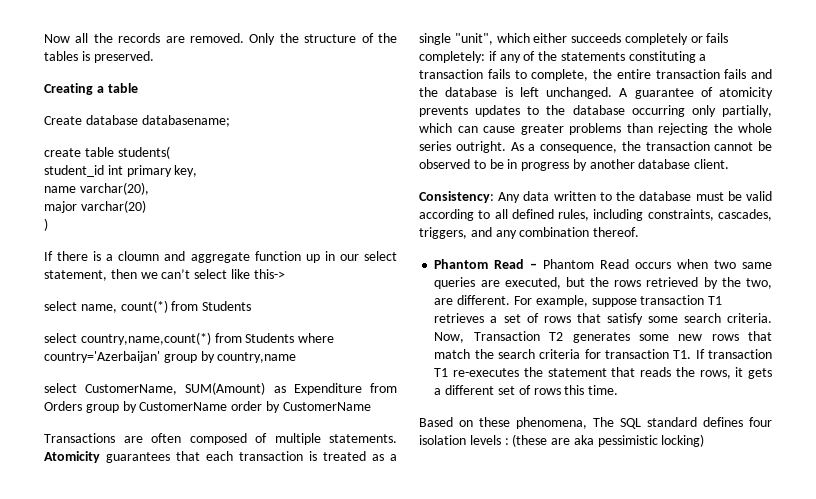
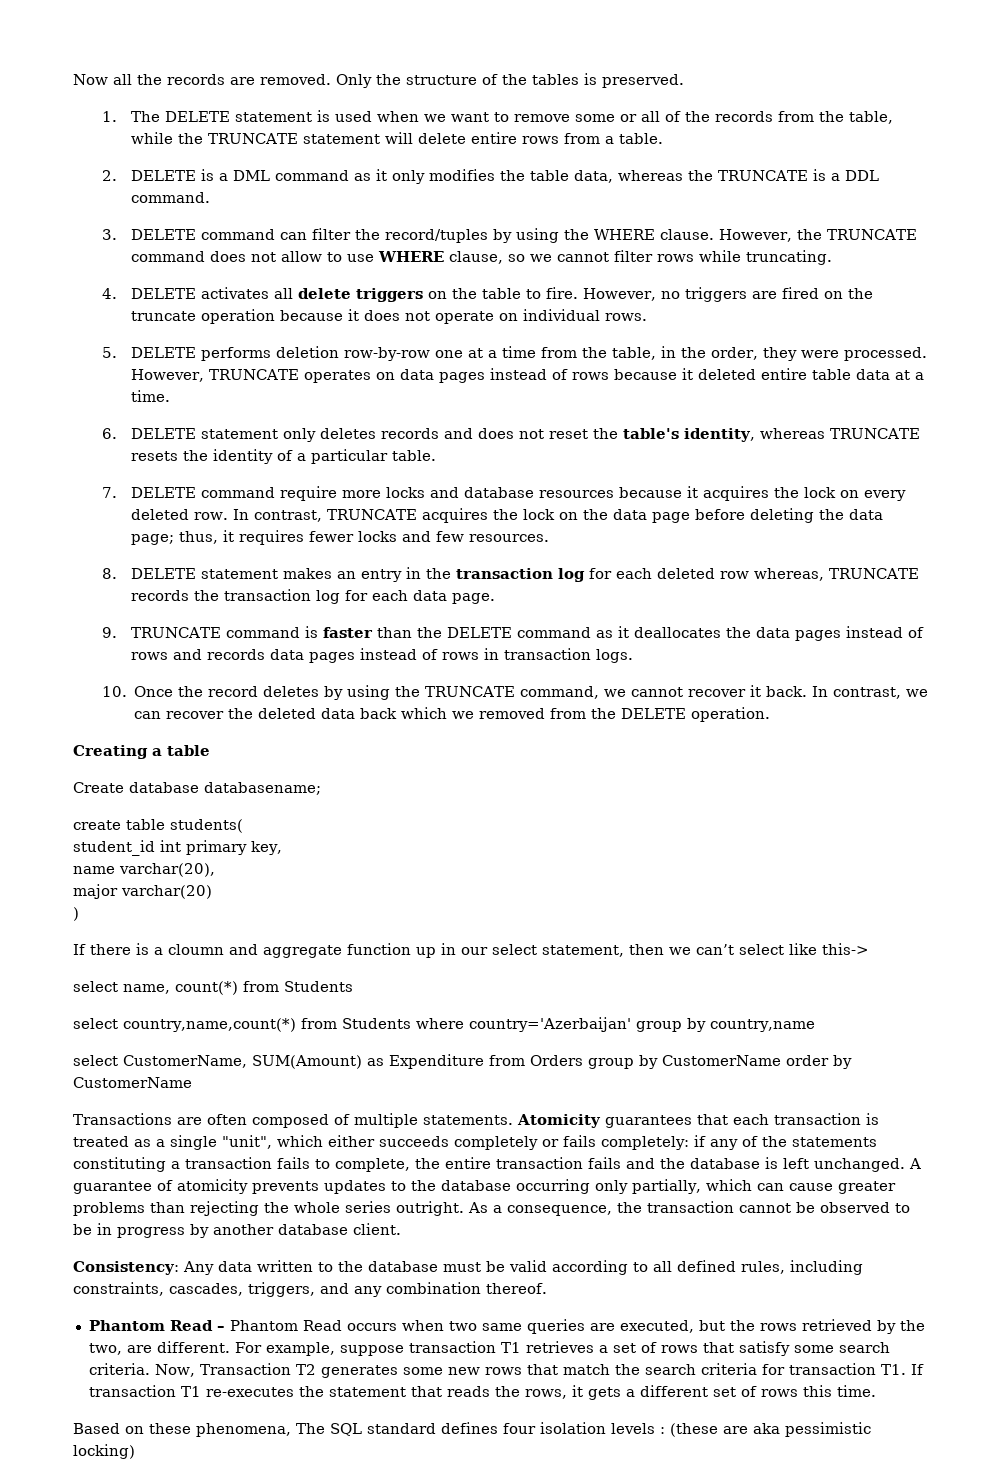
(154, 57) none -> [101,110,893,124] [130,132,663,144] [101,169,879,184] [130,192,210,203] [101,228,917,243] [130,250,832,265] [101,287,873,302] [130,309,647,324] [101,346,927,361] [130,368,924,383] [130,390,170,402] [101,428,920,442] [130,449,436,464] [101,486,906,501] [130,508,883,523] [130,530,549,545] [101,567,919,582] [130,589,495,604] [101,626,924,641] [130,648,633,663] [101,685,929,700] [134,707,771,722] // 1. The DELETE statement is used when we want to remove some or all of the records from the table, while the TRUNCATE statement will delete entire rows from a table. // 2. DELETE is a DML command as it only modifies the table data, whereas the TRUNCATE is a DDL command. // 3. DELETE command can filter the record/tuples by using the WHERE clause. However, the TRUNCATE command does not allow to use WHERE clause, so we cannot filter rows while truncating. // 4. DELETE activates all delete triggers on the table to fire. However, no triggers are fired on the truncate operation because it does not operate on individual rows. // 5. DELETE performs deletion row-by-row one at a time from the table, in the order, they were processed. However, TRUNCATE operates on data pages instead of rows because it deleted entire table data at a time. // 6. DELETE statement only deletes records and does not reset the table's identity, whereas TRUNCATE resets the identity of a particular table. // 7. DELETE command require more locks and database resources because it acquires the lock on every deleted row. In contrast, TRUNCATE acquires the lock on the data page before deleting the data page; thus, it requires fewer locks and few resources. // 8. DELETE statement makes an entry in the transaction log for each deleted row whereas, TRUNCATE records the transaction log for each data page. // 9. TRUNCATE command is faster than the DELETE command as it deallocates the data pages instead of rows and records data pages instead of rows in transaction logs. // 10. Once the record deletes by using the TRUNCATE command, we cannot recover it back. In contrast, we can recover the deleted data back which we removed from the DELETE operation.

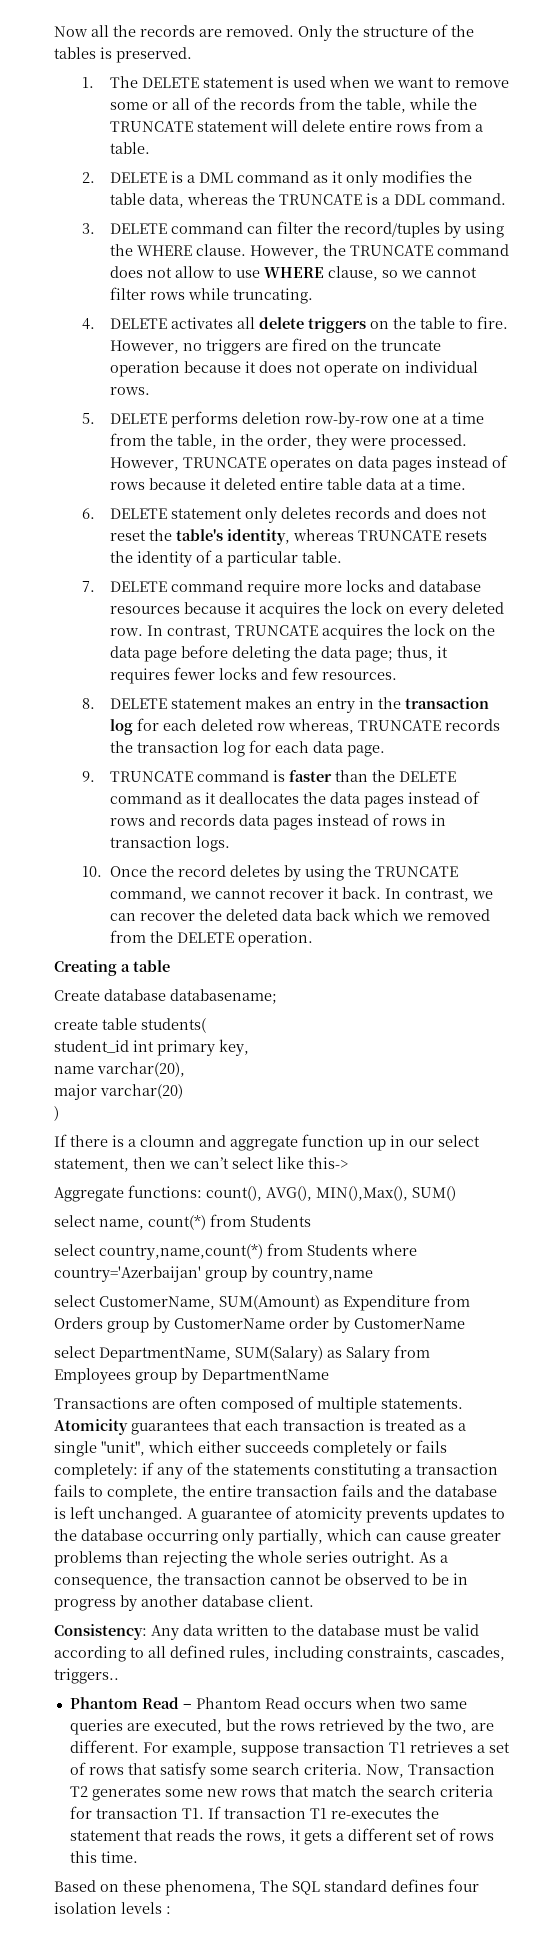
(869, 949) none -> [54,1185,456,1202] // Aggregate functions: count(), AVG(), MIN(),Max(), SUM()
(192, 1082) none -> [54,1345,430,1362] [54,1368,329,1384] // select DepartmentName, SUM(Salary) as Salary from Employees group by DepartmentName
[248,1282,547,1297] triggers, and any combination thereof. -> [54,1668,119,1684] triggers..
[670,1422,871,1437] [73,1444,135,1459] (these are aka pessimistic locking) -> (171, 1910) none

